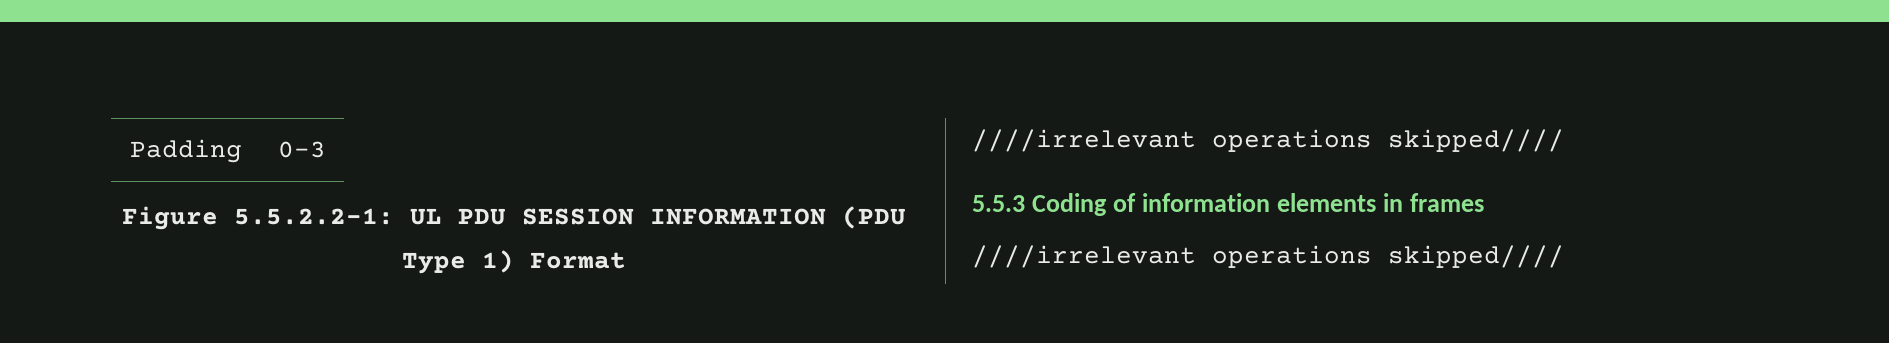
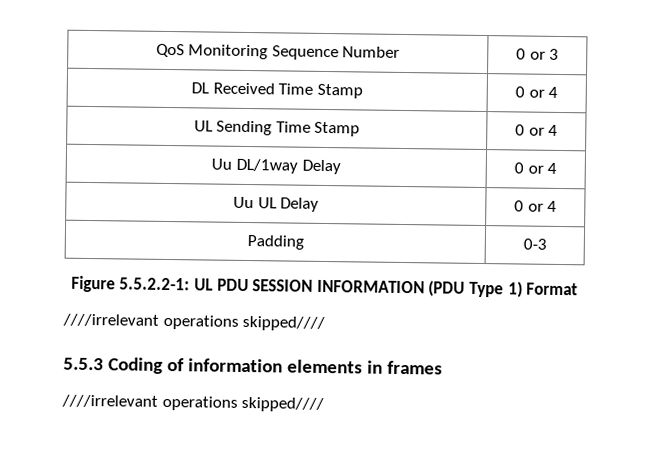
(129, 151) none -> [155,43,401,61] [515,48,560,60] [191,82,363,99] [514,86,559,98] [193,120,361,137] [514,124,559,136] [211,158,341,175] [513,162,558,174] [232,196,320,212] [513,200,558,212] QoS Monitoring Sequence Number | 0 or 3 // DL Received Time Stamp | 0 or 4 // UL Sending Time Stamp | 0 or 4 // Uu DL/1way Delay | 0 or 4 // Uu UL Delay | 0 or 4 //

